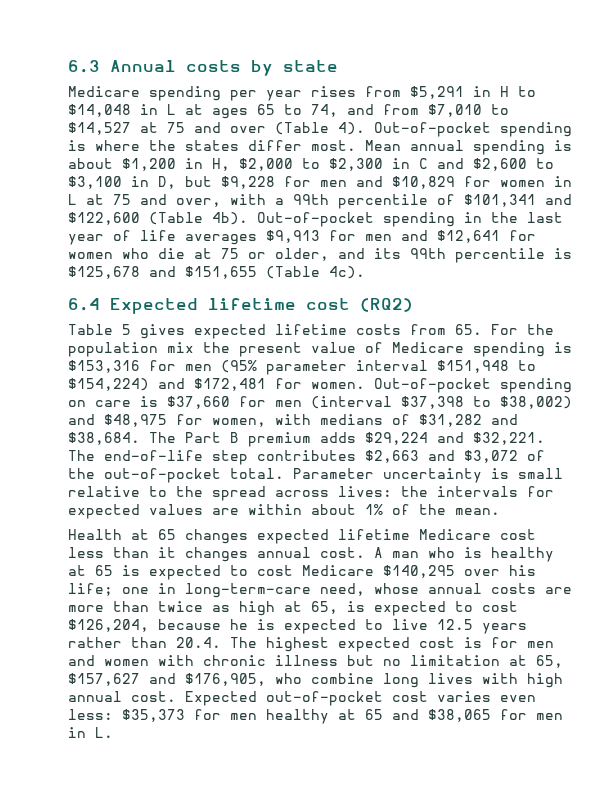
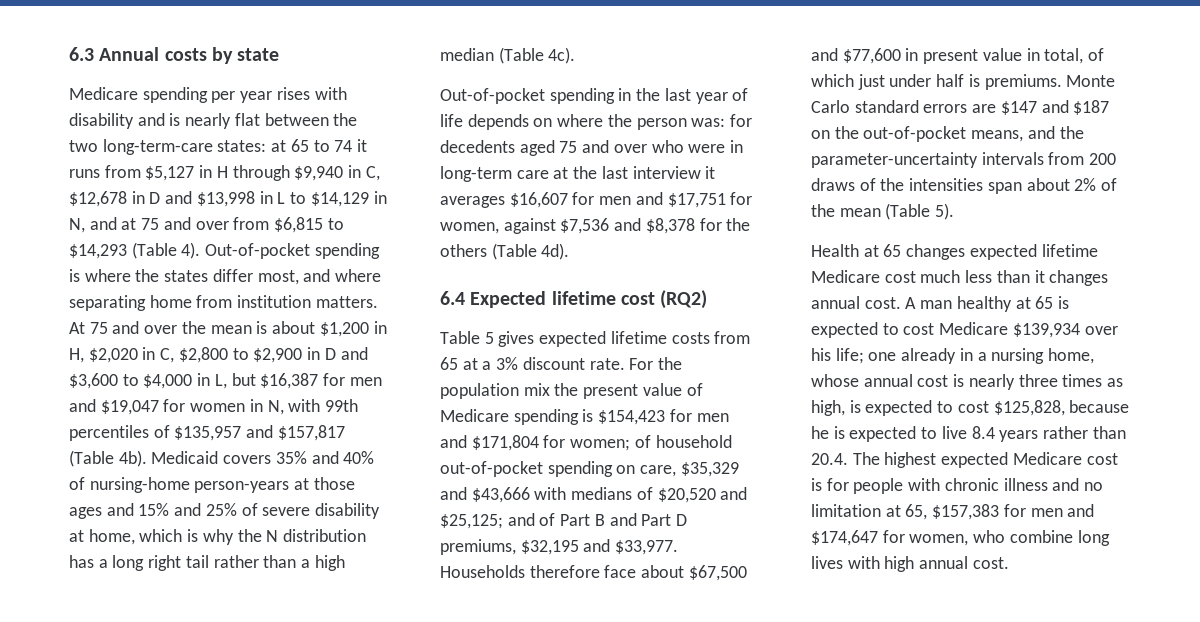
[365,86,536,99] [68,104,509,119] [68,122,266,135] from $5,291 in H to $14,048 in L at ages 65 to 74, and from $7,010 to $14,527 at 75 and over -> [314,87,347,100] [69,113,358,129] [69,139,368,155] [69,165,380,181] [69,191,387,207] [69,217,344,233] [69,244,127,259] with disability and is nearly flat between the two long-term-care states: at 65 to 74 it runs from $5,127 in H through $9,940 in C, $12,678 in D and $13,998 in L to $14,129 in N, and at 75 and over from $6,815 to $14,293
[311,140,545,155] most. Mean annual spending -> [257,269,382,285] [69,295,378,311] [69,321,252,334] most, and where separating home from institution matters. At 75 and over the mean
[239,158,554,171] [68,176,455,189] $2,000 to $2,300 in C and $2,600 to $3,100 in D, but $9,228 for men and $10,829 -> [88,347,368,363] [69,373,382,389] [69,399,159,415] $2,020 in C, $2,800 to $2,900 in D and $3,600 to $4,000 in L, but $16,387 for men and $19,047
[68,194,572,209] [68,212,248,225] L at 75 and over, with a 99th percentile of $101,341 and $122,600 (Table 4b). -> [267,399,359,415] [69,425,345,441] [69,450,375,467] [69,477,355,493] [69,503,381,519] [69,529,367,545] [69,555,345,571] [440,47,576,64] N, with 99th percentiles of $135,957 and $157,817 (Table 4b). Medicaid covers 35% and 40% of nursing-home person-years at those ages and 15% and 25% of severe disability at home, which is why the N distribution has a long right tail rather than a high median (Table 4c). //
[185,230,536,245] [68,248,572,263] [68,266,365,279] averages $9,913 for men and $12,641 for women who die at 75 or older, and its 99th percentile is $125,678 and $151,655 (Table 4c). -> [467,114,753,130] [440,140,744,156] [440,166,716,182] [440,192,753,208] [440,218,751,234] [440,243,570,260] depends on where the person was: for decedents aged 75 and over who were in long-term care at the last interview it averages $16,607 for men and $17,751 for women, against $7,536 and $8,378 for the others (Table 4d).
[455,324,482,335] 65. -> [440,357,625,370] 65 at a 3% discount rate.
[68,360,536,375] [68,378,572,393] [68,396,572,409] [68,414,518,427] [68,432,545,447] [68,450,545,465] [68,468,563,483] [68,486,554,501] [68,504,500,519] $153,316 for men (95% parameter interval $151,948 to $154,224) and $172,481 for women. Out-of-pocket spending on care is $37,660 for men (interval $37,398 to $38,002) and $48,975 for women, with medians of $31,282 and $38,684. The Part B premium adds $29,224 and $32,221. The end-of-life step contributes $2,663 and $3,072 of the out-of-pocket total. Parameter uncertainty is small relative to the spread across lives: the intervals for expected values are within about 1% of the mean. -> [598,409,729,425] [440,435,732,451] [440,461,739,477] [440,487,748,503] [440,513,688,529] [440,539,679,555] [440,565,747,581] [811,48,1105,64] [811,74,1116,90] [811,100,1110,115] [811,126,1084,142] [811,152,1117,168] [811,178,1118,194] [811,203,955,220] $154,423 for men and $171,804 for women; of household out-of-pocket spending on care, $35,329 and $43,666 with medians of $20,520 and $25,125; and of Part B and Part D premiums, $32,195 and $33,977. Households therefore face about $67,500 and $77,600 in present value in total, of which just under half is premiums. Monte Carlo standard errors are $147 and $187 on the out-of-pocket means, and the parameter-uncertainty intervals from 200 draws of the intensities span about 2% of the mean (Table 5).
(536, 534) none -> [920,270,961,283] much
[428,547,482,558] who is -> (953, 304) none
[383,565,455,578] $140,295 -> [1012,323,1080,338] $139,934
[158,583,572,598] [68,601,518,616] [68,619,149,632] in long-term-care need, whose annual costs are more than twice as high at 65, is expected to cost $126,204, -> [901,348,1095,364] [811,374,1124,390] [811,400,1065,416] already in a nursing home, whose annual cost is nearly three times as high, is expected to cost $125,828,
[437,619,473,630] 12.5 -> [971,426,995,439] 8.4
(410, 644) none -> [1012,452,1082,465] Medicare
[527,641,554,648] [68,655,149,666] men and women -> [853,478,904,494] people
[347,655,374,666] but -> [1052,478,1080,491] and
[68,673,266,686] $157,627 and $176,905, -> [932,504,1095,520] [811,530,969,546] $157,383 for men and $174,647 for women,
[185,691,536,706] [68,709,563,724] [68,727,113,738] Expected out-of-pocket cost varies even less: $35,373 for men healthy at 65 and $38,065 for men in L. -> (1009, 563) none

